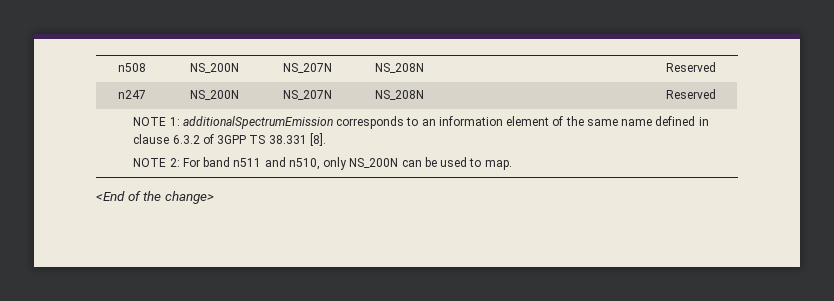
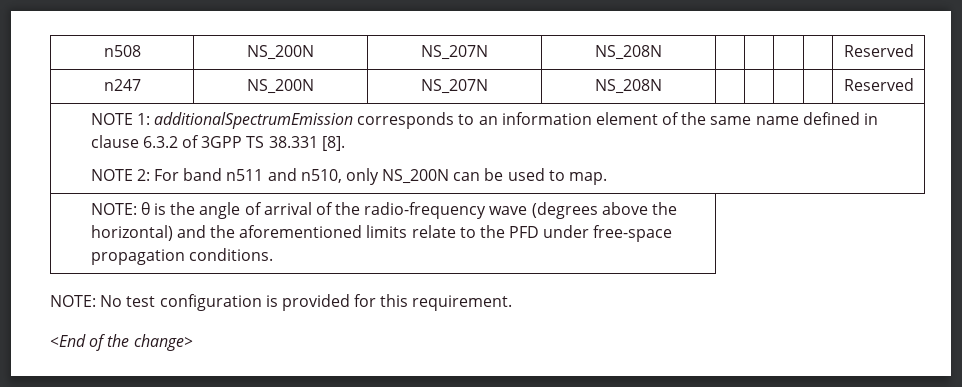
(512, 165) none -> [90,202,678,219] [90,225,673,242] [90,248,273,265] [50,294,513,311] // NOTE: θ is the angle of arrival of the radio-frequency wave (degrees above the horizontal) and the aforementioned limits relate to the PFD under free-space propagation conditions. // NOTE: No test configuration is provided for this requirement.

